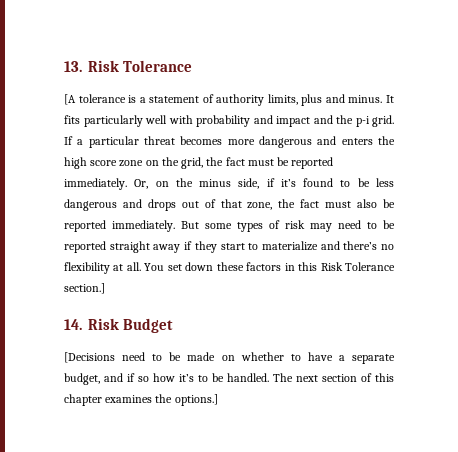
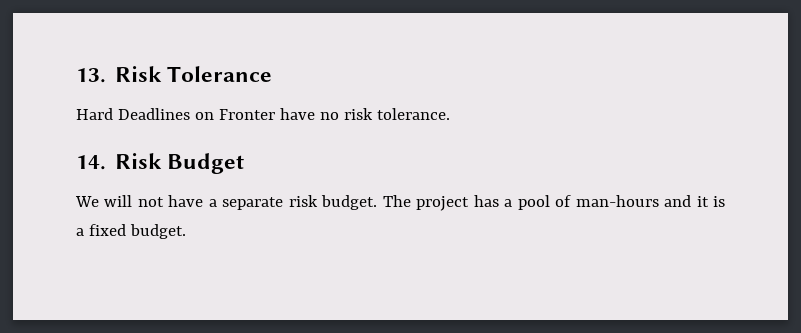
[64,94,395,106] [64,115,394,127] [64,136,395,148] [64,157,334,169] [64,178,394,190] [64,199,395,211] [64,220,395,232] [64,241,394,253] [64,262,395,274] [64,283,105,294] [64,318,174,333] [64,352,395,364] [64,373,394,385] [64,394,218,406] [A tolerance is a statement of authority limits, plus and minus. It fits particularly well with probability and impact and the p-i grid. If a particular threat becomes more dangerous and enters the high score zone on the grid, the fact must be reported immediately. Or, on the minus side, if it’s found to be less dangerous and drops out of that zone, the fact must also be reported immediately. But some types of risk may need to be reported straight away if they start to materialize and there’s no flexibility at all. You set down these factors in this Risk Tolerance section.] // 14. Risk Budget // [Decisions need to be made on whether to have a separate budget, and if so how it’s to be handled. The next section of this chapter examines the options.] -> [76,108,450,120] [76,153,245,174] [75,195,726,211] [76,224,186,239] Hard Deadlines on Fronter have no risk tolerance. // 14. Risk Budget // We will not have a separate risk budget. The project has a pool of man-hours and it is a fixed budget.

